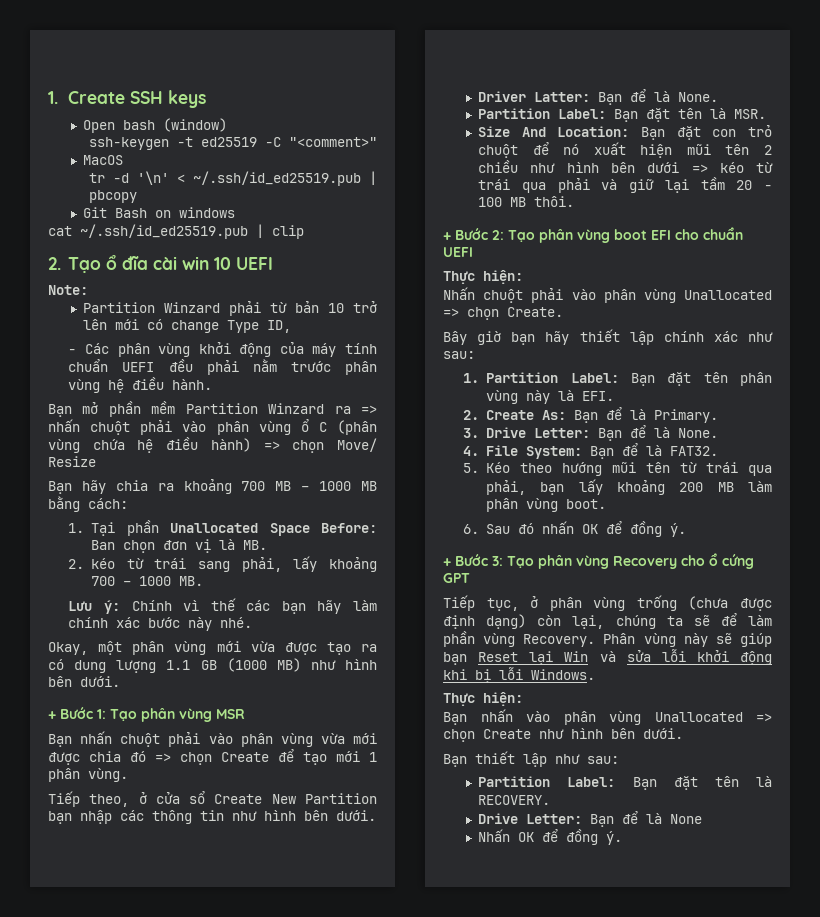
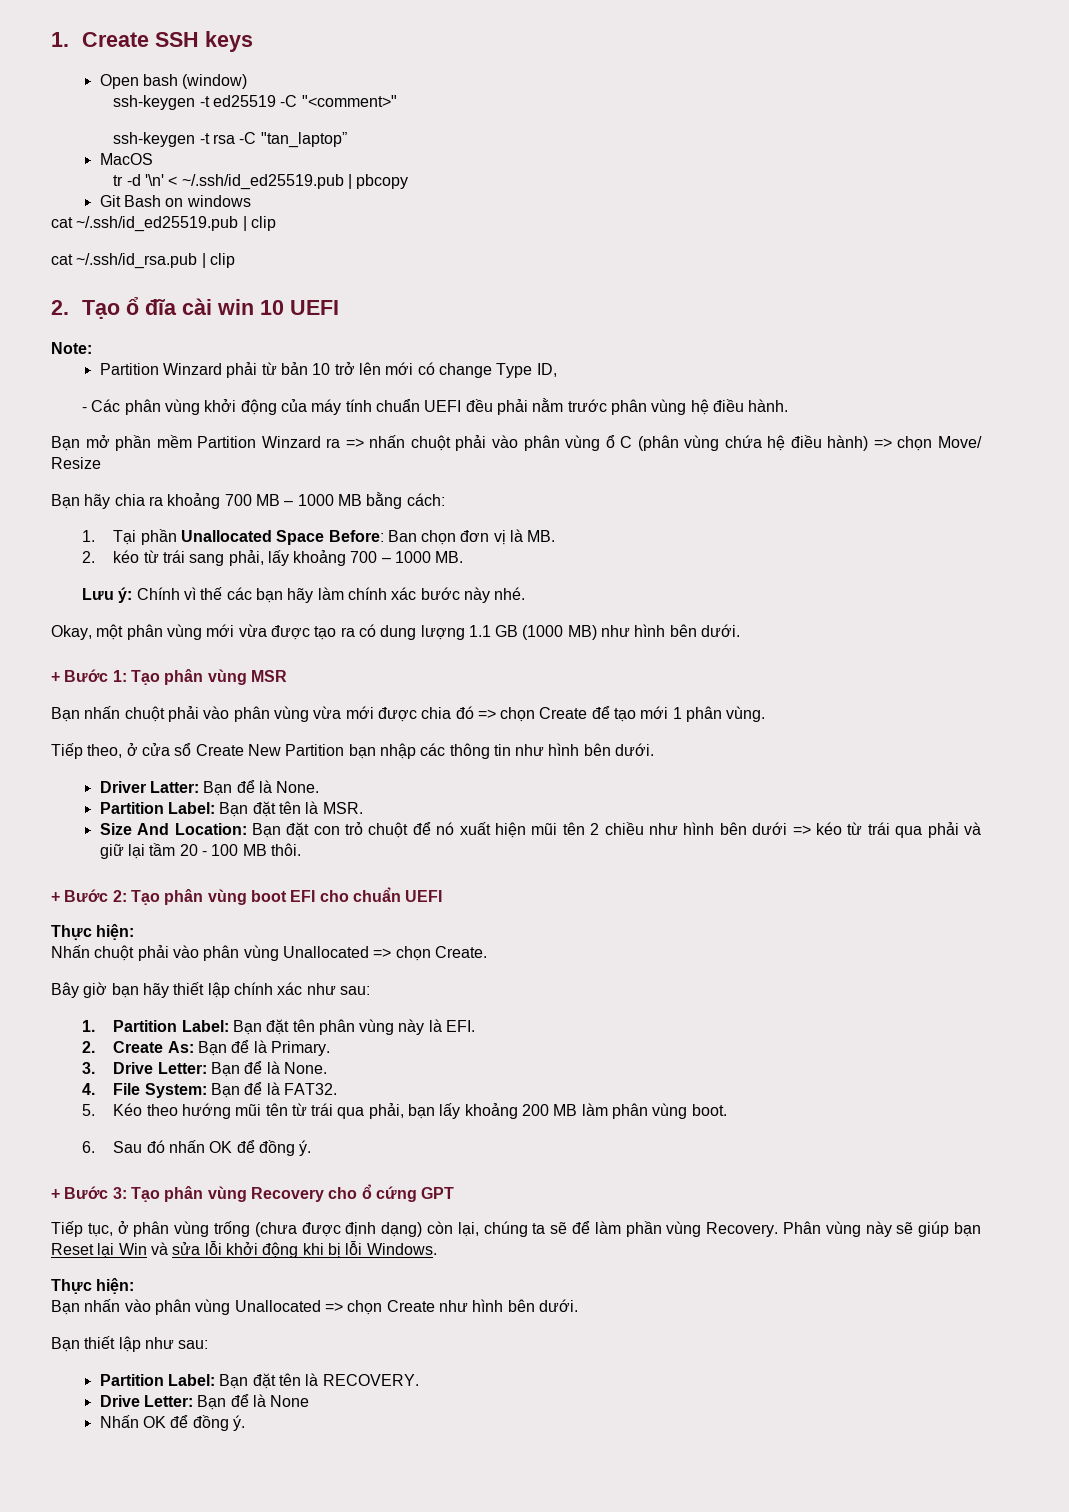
(377, 142) none -> [113,132,347,148] // ssh-keygen -t rsa -C "tan_laptop”
(304, 232) none -> [51,253,235,269] // cat ~/.ssh/id_rsa.pub | clip

